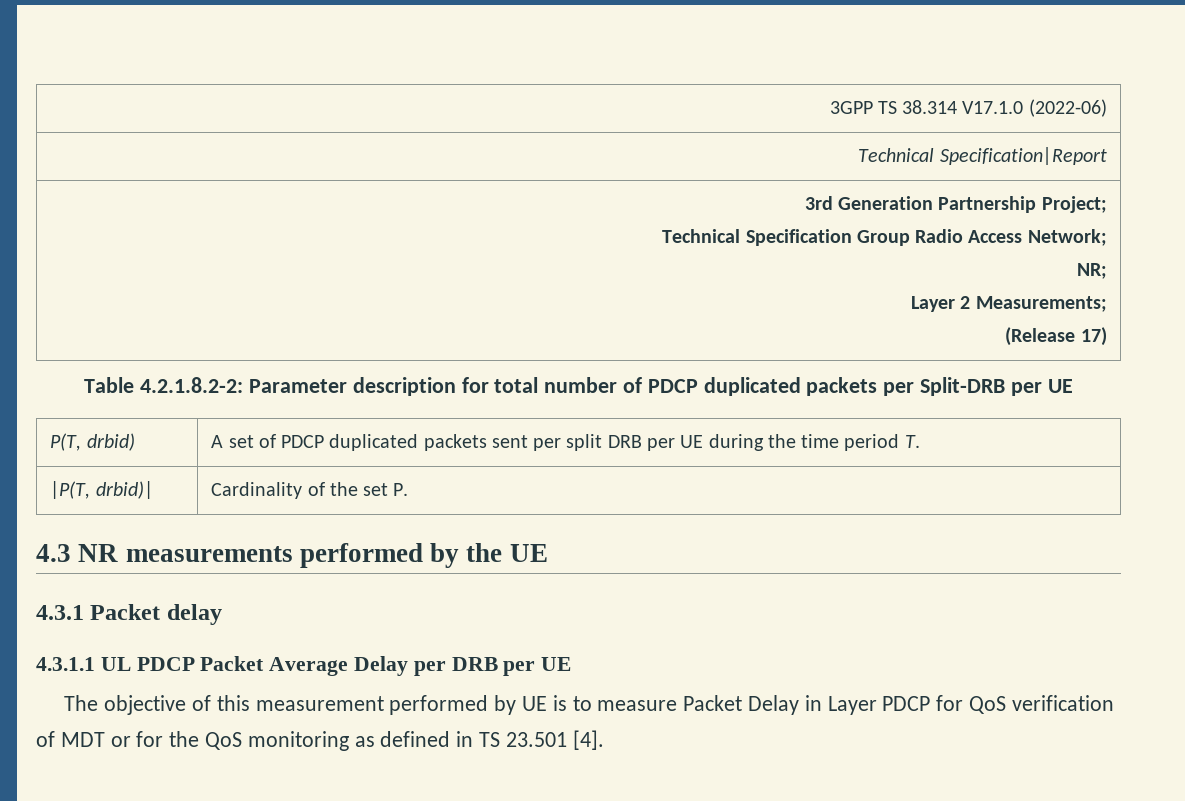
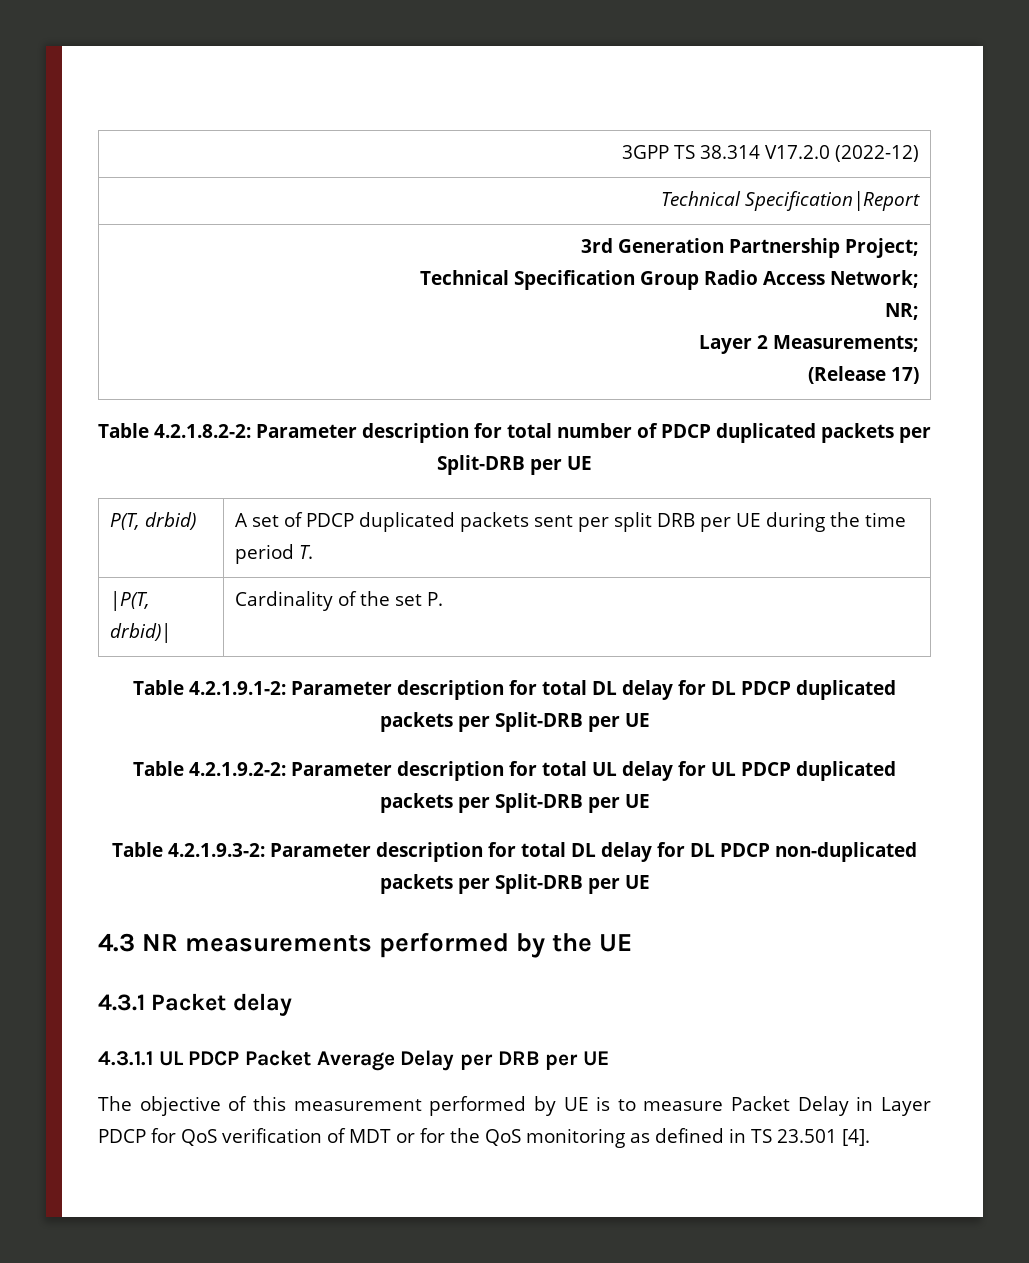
[962,99,1107,117] V17.1.0 (2022-06) -> [764,145,919,162] V17.2.0 (2022-12)
(409, 489) none -> [133,680,896,700] [379,712,650,732] [133,761,896,781] [379,793,650,813] [112,842,917,862] [379,874,650,894] // Table 4.2.1.9.1-2: Parameter description for total DL delay for DL PDCP duplicated packets per Split-DRB per UE // Table 4.2.1.9.2-2: Parameter description for total UL delay for UL PDCP duplicated packets per Split-DRB per UE // Table 4.2.1.9.3-2: Parameter description for total DL delay for DL PDCP non-duplicated packets per Split-DRB per UE

